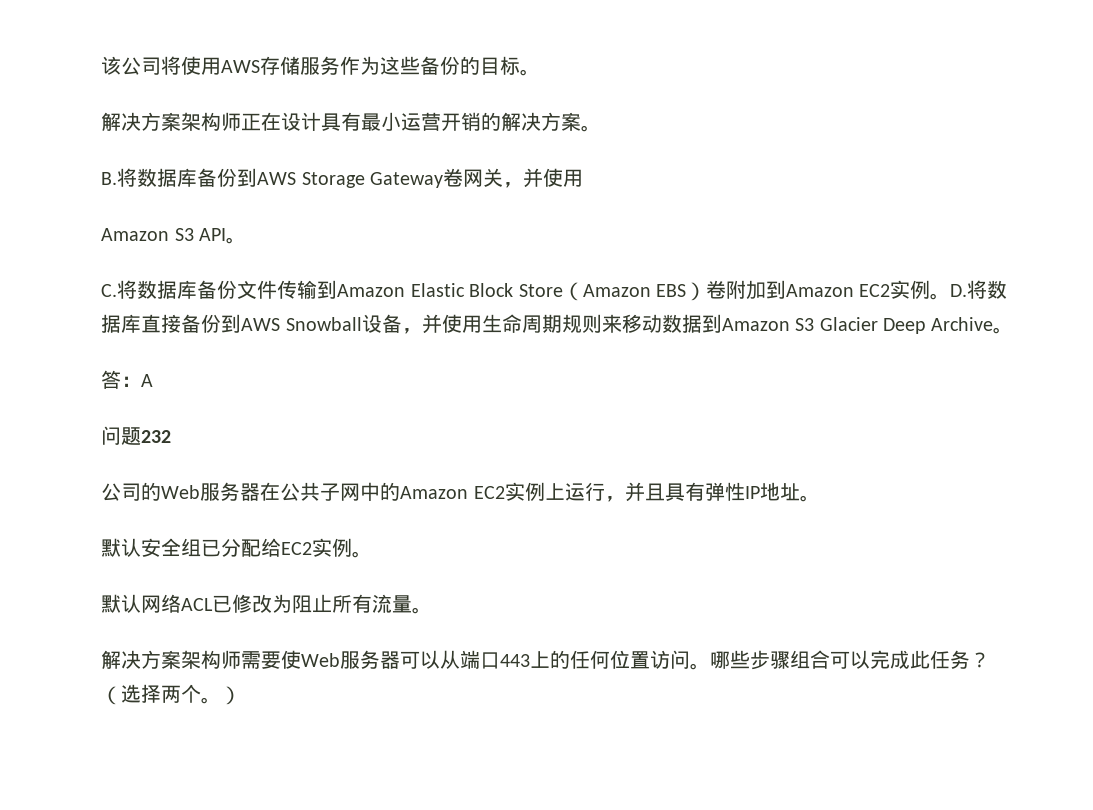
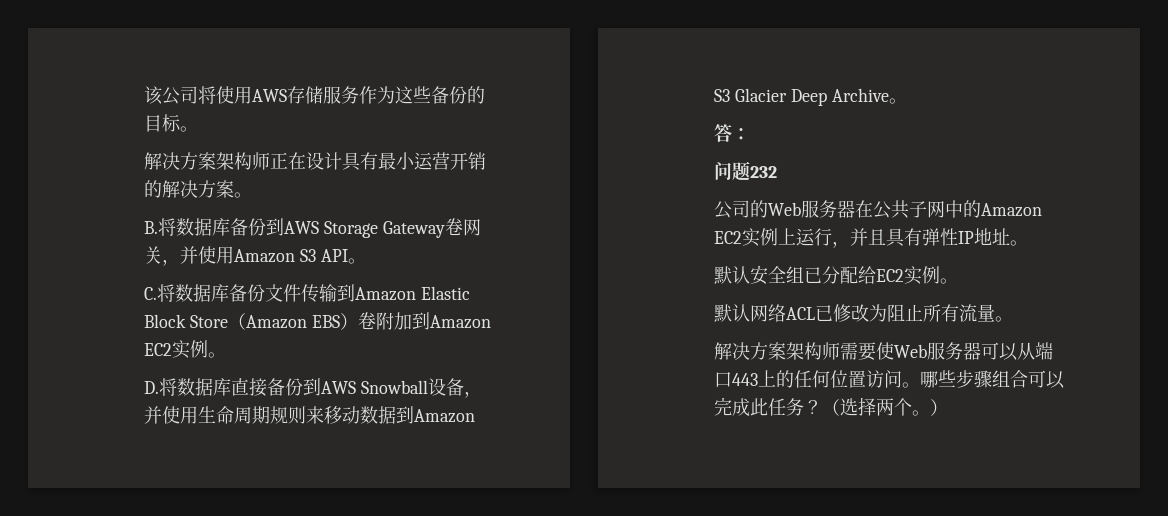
(584, 178) // -> (235, 255) none
(951, 296) none -> (227, 355) //
[141,374,154,387] A -> (751, 134) none

